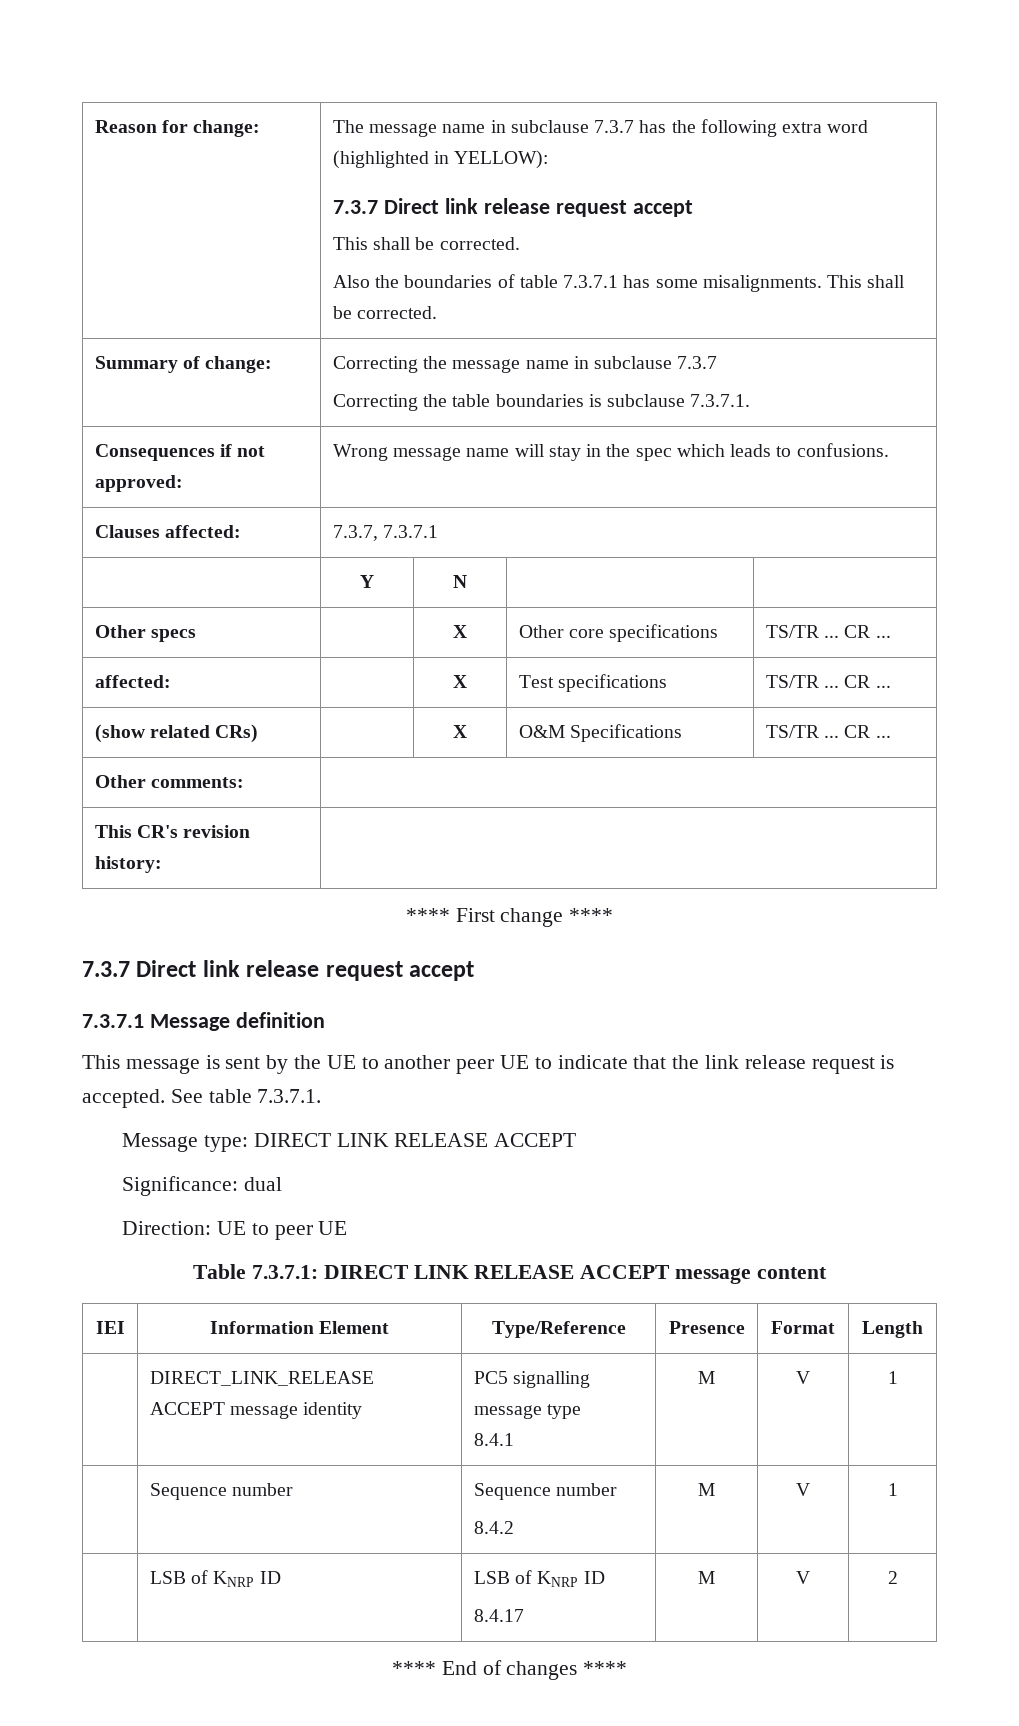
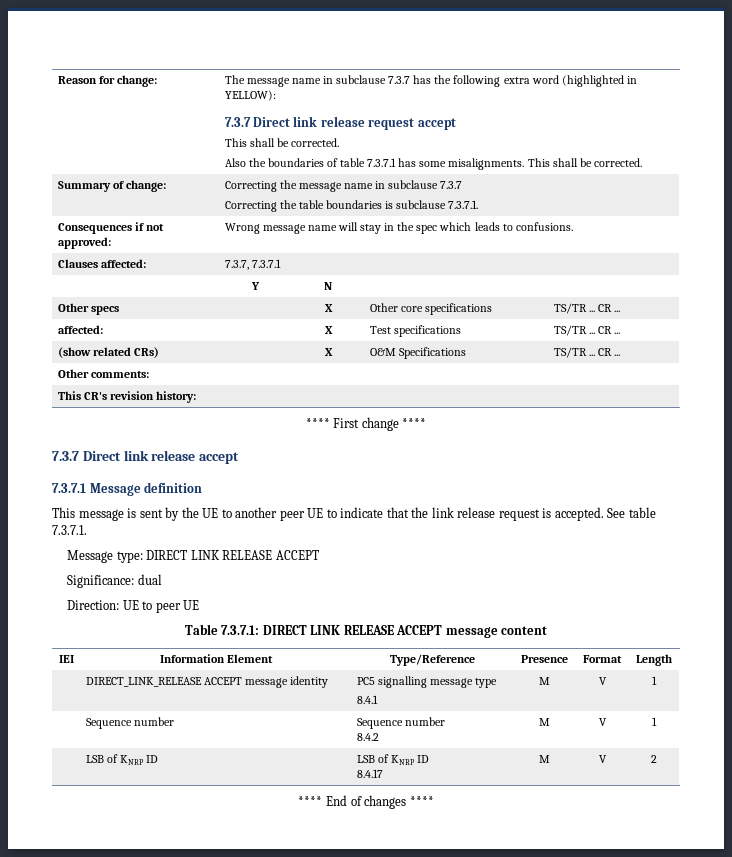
[325,961,403,981] request -> (196, 455) none

